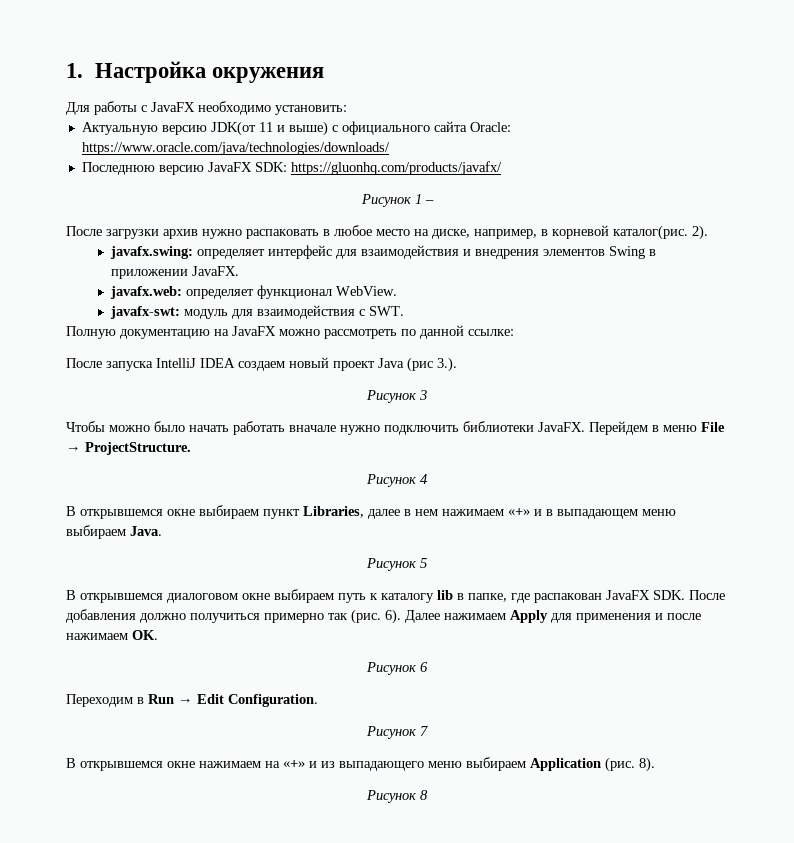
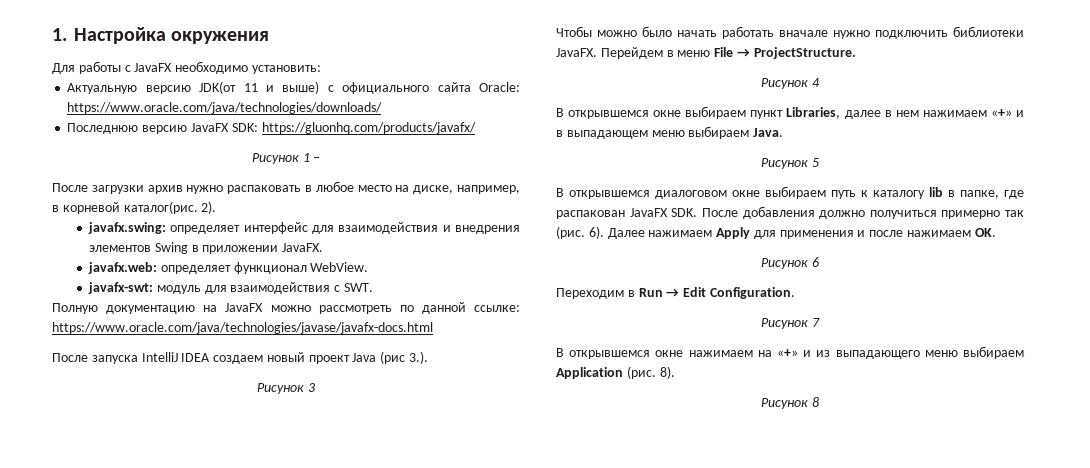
(514, 332) none -> [52,322,433,334] https://www.oracle.com/java/technologies/javase/javafx-docs.html

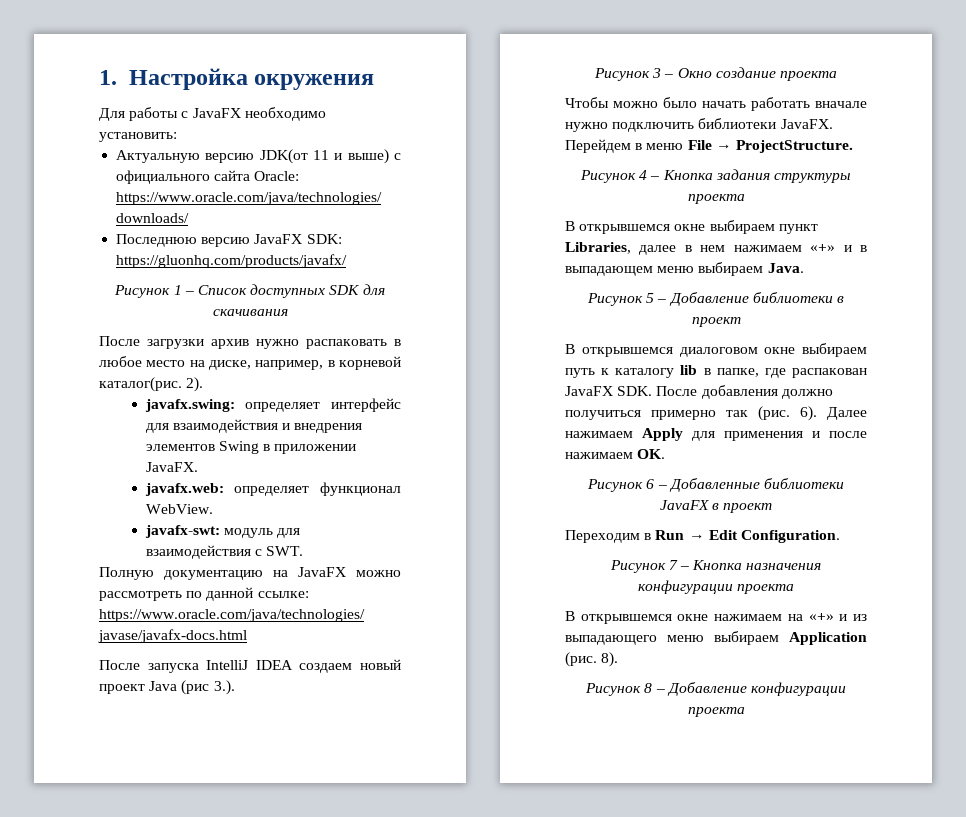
(321, 159) none -> [198,284,385,298] [212,309,288,316] Список доступных SDK для скачивания
(316, 387) none -> [664,67,837,81] – Окно создание проекта
(820, 82) none -> [650,169,851,183] [687,194,745,204] – Кнопка задания структуры проекта
(819, 162) none -> [657,292,844,306] [691,317,741,327] – Добавление библиотеки в проект
(819, 262) none -> [657,478,844,492] [659,500,773,513] – Добавленные библиотеки JavaFX в проект
(820, 322) none -> [680,560,822,570] [637,580,795,594] – Кнопка назначения конфигурации проекта
(819, 402) none -> [655,682,846,696] [687,707,745,717] – Добавление конфигурации проекта

